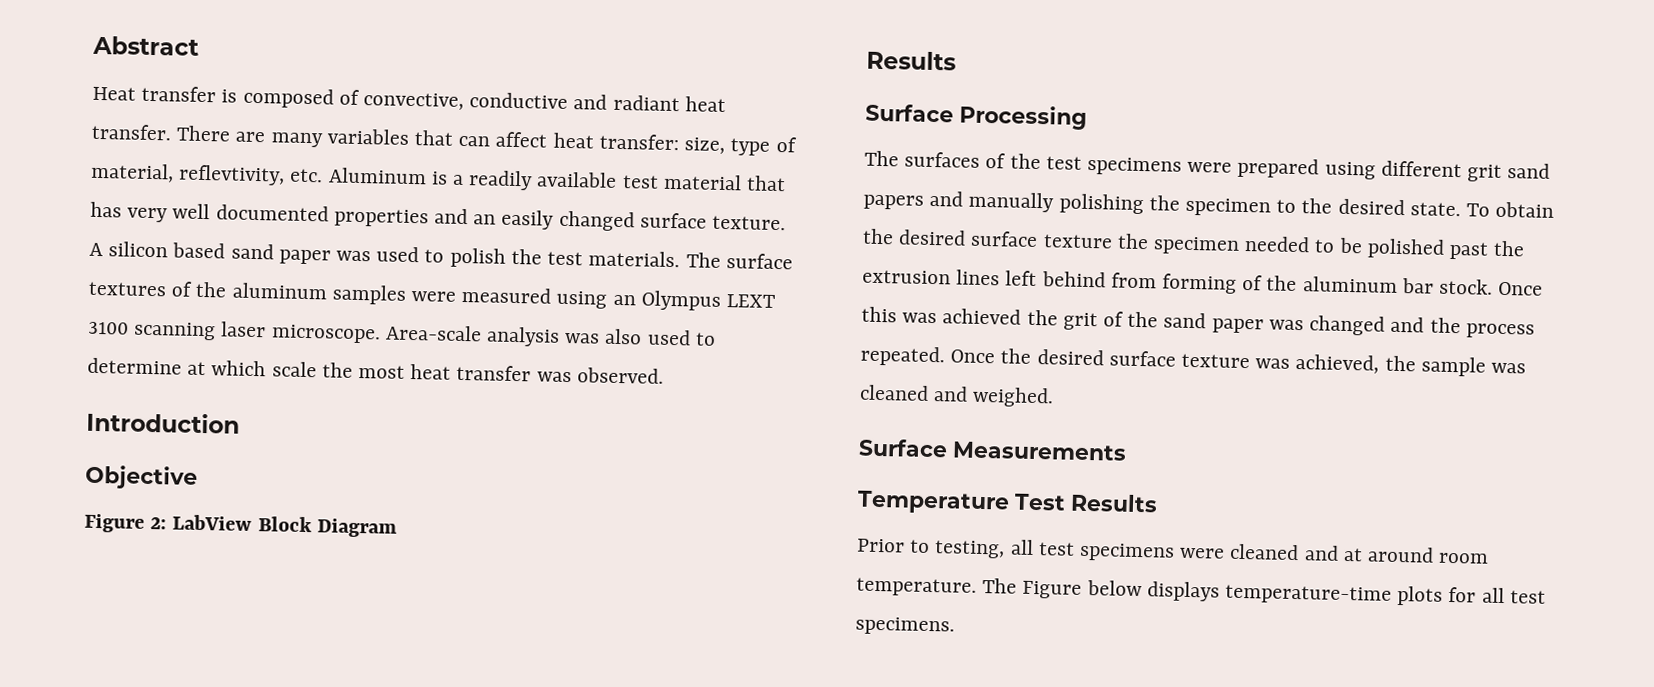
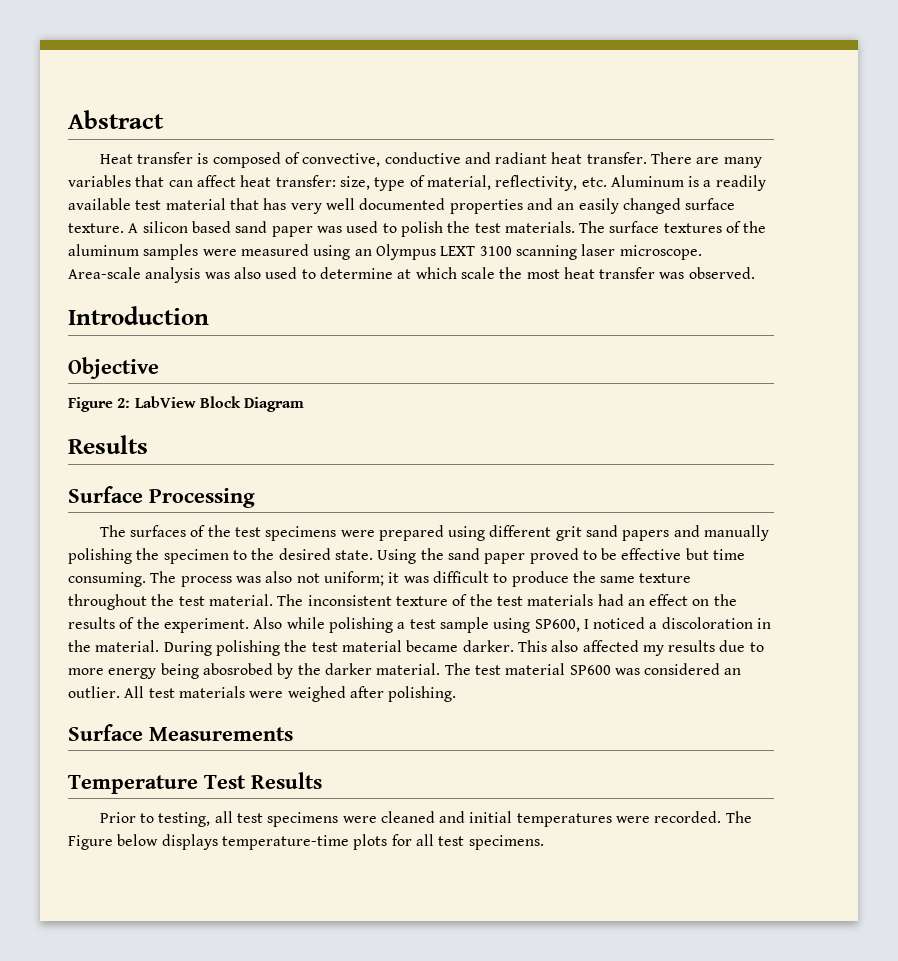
[178,164,286,186] reflevtivity, -> [495,175,578,191] reflectivity,
[1466,201,1555,218] [862,228,1526,260] [862,269,1544,296] [861,306,1535,339] [860,345,1527,377] [859,384,1055,408] To obtain the desired surface texture the specimen needed to be polished past the extrusion lines left behind from forming of the aluminum bar stock. Once this was achieved the grit of the sand paper was changed and the process repeated. Once the desired surface texture was achieved, the sample was cleaned and weighed. -> [377,548,746,564] [68,571,692,587] [68,594,737,610] [68,617,772,633] [68,640,764,656] [68,663,742,679] [68,686,457,702] Using the sand paper proved to be effective but time consuming. The process was also not uniform; it was difficult to produce the same texture throughout the test material. The inconsistent texture of the test materials had an effect on the results of the experiment. Also while polishing a test sample using SP600, I noticed a discoloration in the material. During polishing the test material became darker. This also affected my results due to more energy being abosrobed by the darker material. The test material SP600 was considered an outlier. All test materials were weighed after polishing.
[1342,546,1490,564] [856,577,977,597] at around room temperature. -> [469,811,722,827] initial temperatures were recorded.

